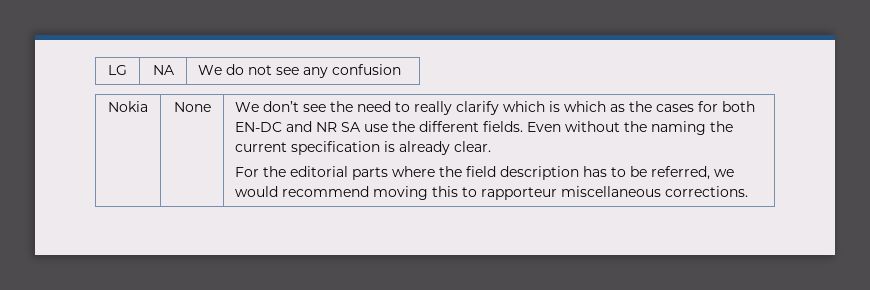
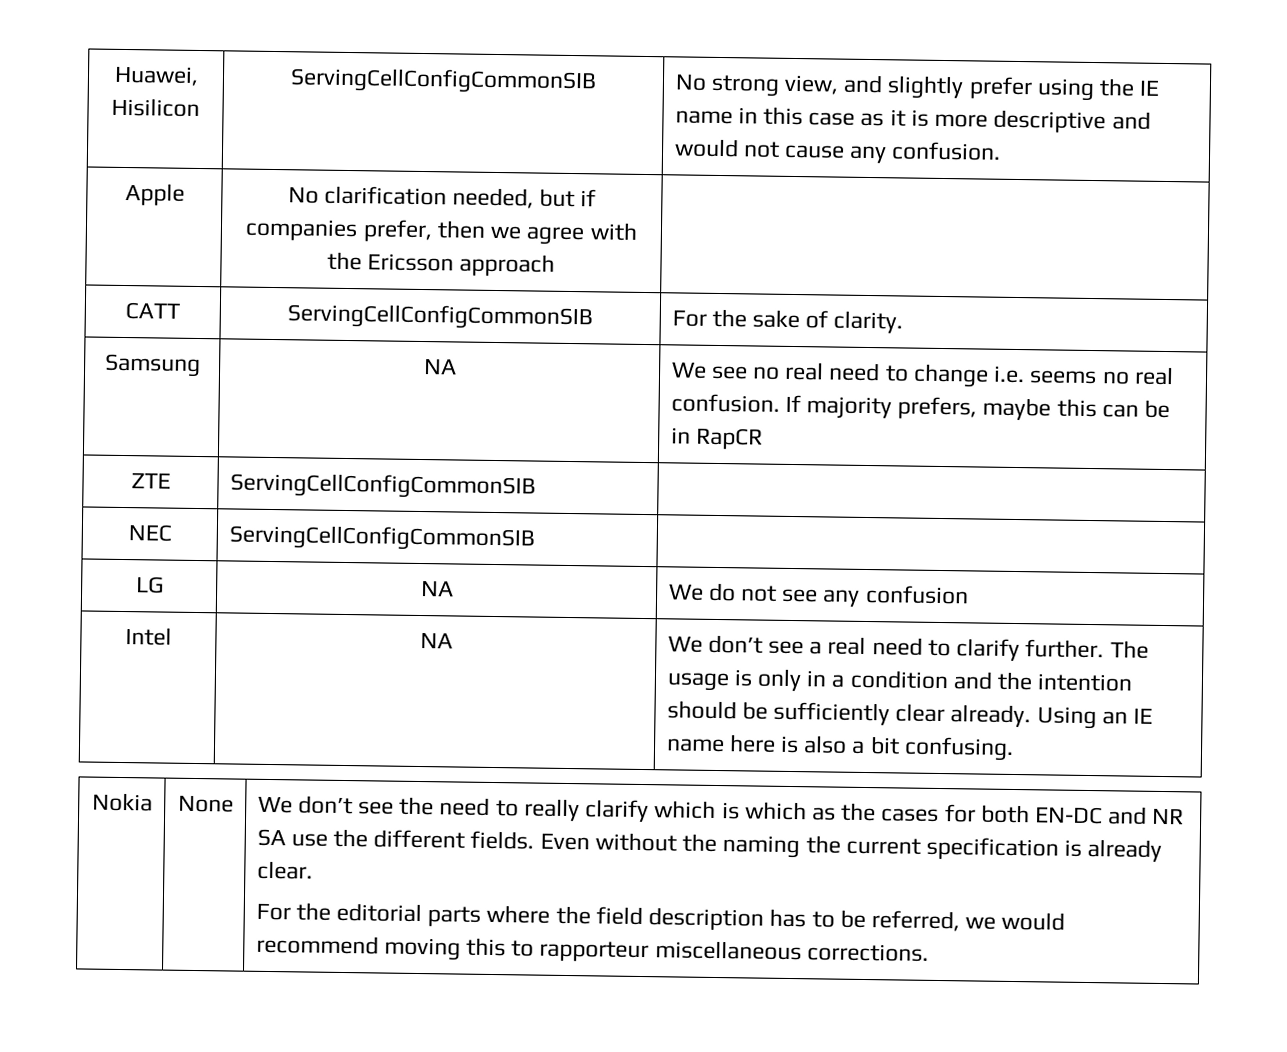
(108, 70) none -> [113,65,199,86] [111,97,200,117] [290,67,597,95] [674,74,1161,102] [674,106,1151,134] [673,138,1002,164] [124,182,185,206] [287,185,597,209] [245,218,638,246] [326,251,556,277] [125,302,180,320] [287,303,593,331] [671,308,904,334] [103,353,201,378] [423,359,457,375] [670,361,1174,388] [670,393,1171,421] [670,427,763,450] [130,473,171,489] [229,472,536,500] [127,524,172,542] [228,524,535,552] Huawei, Hisilicon | ServingCellConfigCommonSIB | No strong view, and slightly prefer using the IE name in this case as it is more descriptive and would not cause any confusion. // Apple | No clarification needed, but if companies prefer, then we agree with the Ericsson approach | // CATT | ServingCellConfigCommonSIB | For the sake of clarity. // Samsung | NA | We see no real need to change i.e. seems no real confusion. If majority prefers, maybe this can be in RapCR // ZTE | ServingCellConfigCommonSIB | // NEC | ServingCellConfigCommonSIB | //
(402, 69) none -> [125,627,172,646] [419,632,453,649] [667,634,1149,662] [666,668,1134,692] [666,700,1154,730] [665,734,1014,761] // Intel | NA | We don’t see a real need to clarify further. The usage is only in a condition and the intention should be sufficiently clear already. Using an IE name here is also a bit confusing.

